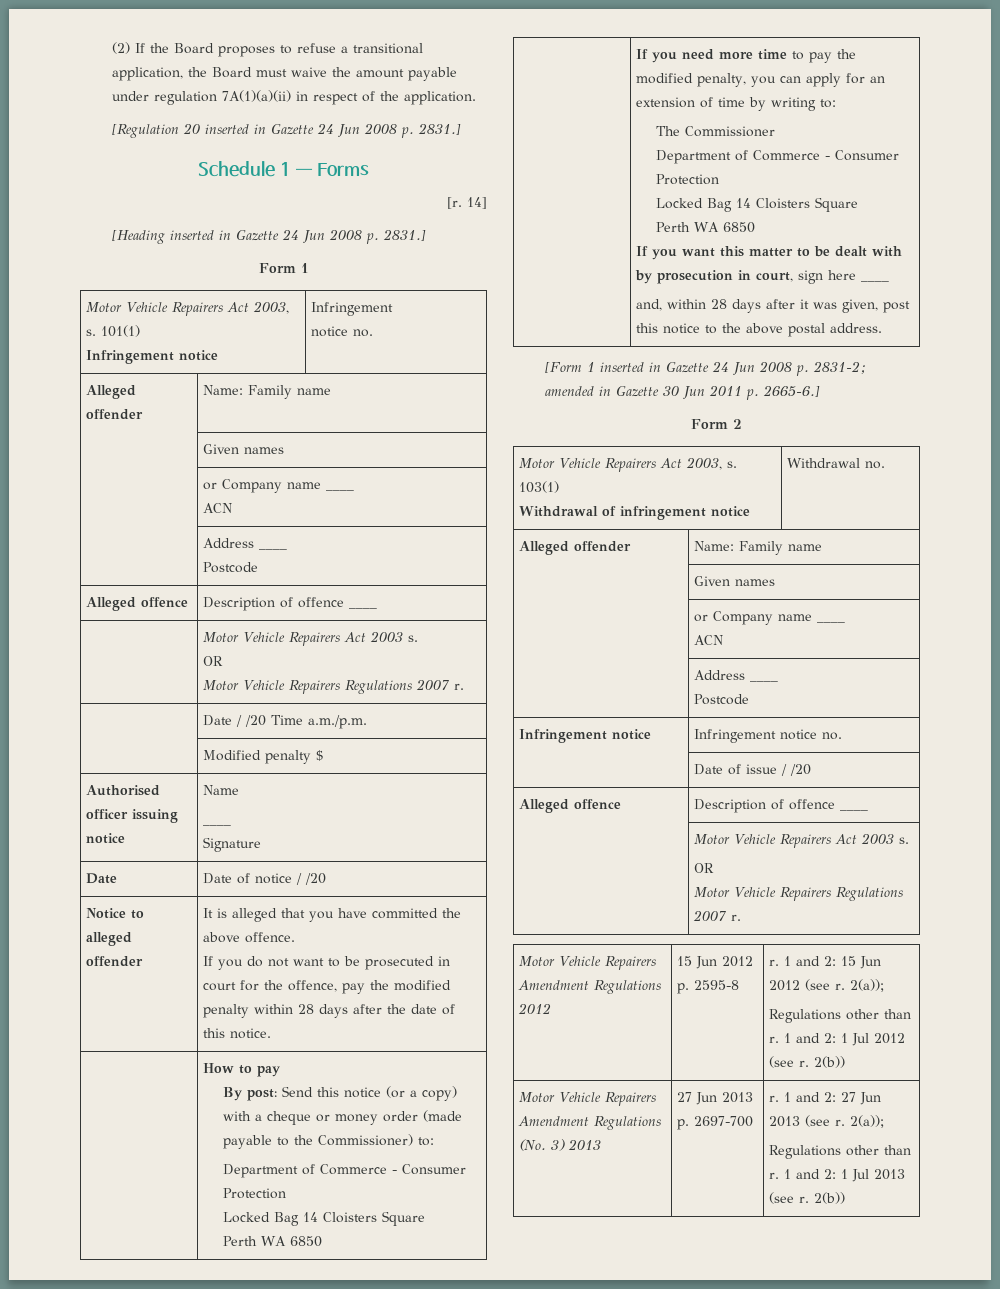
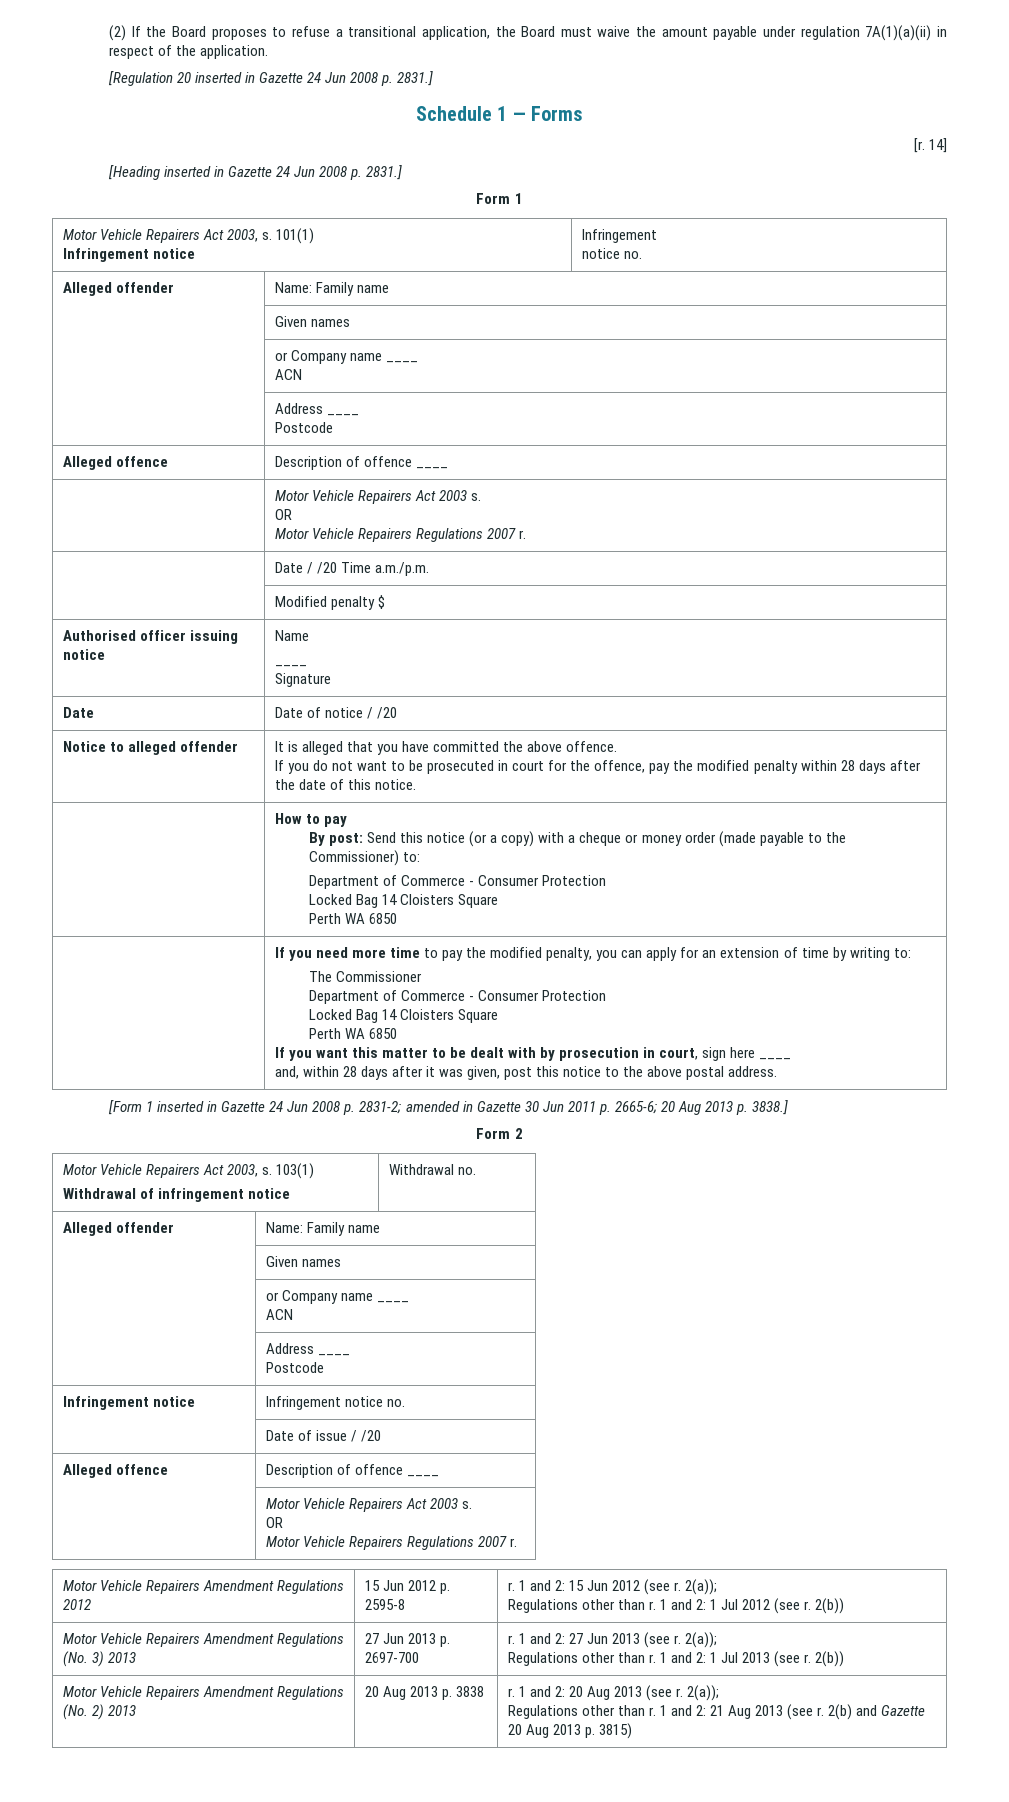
[763,385,821,397] 2665-6.] -> [614,1100,789,1115] 2665-6; 20 Aug 2013 p. 3838.]
(846, 1198) none -> [62,1686,344,1700] [62,1704,136,1720] [364,1686,484,1700] [507,1685,720,1701] [507,1704,926,1720] [507,1723,632,1739] // Motor Vehicle Repairers Amendment Regulations (No. 2) 2013 | 20 Aug 2013 p. 3838 | r. 1 and 2: 20 Aug 2013 (see r. 2(a)); // Regulations other than r. 1 and 2: 21 Aug 2013 (see r. 2(b) and Gazette 20 Aug 2013 p. 3815)

